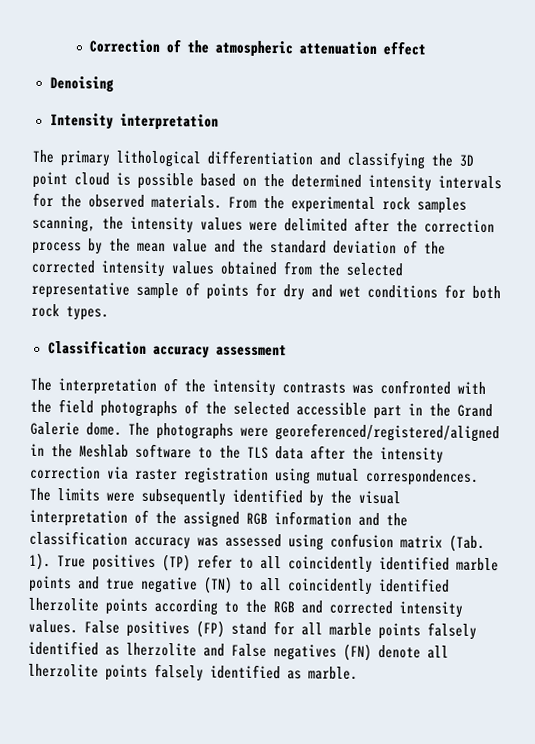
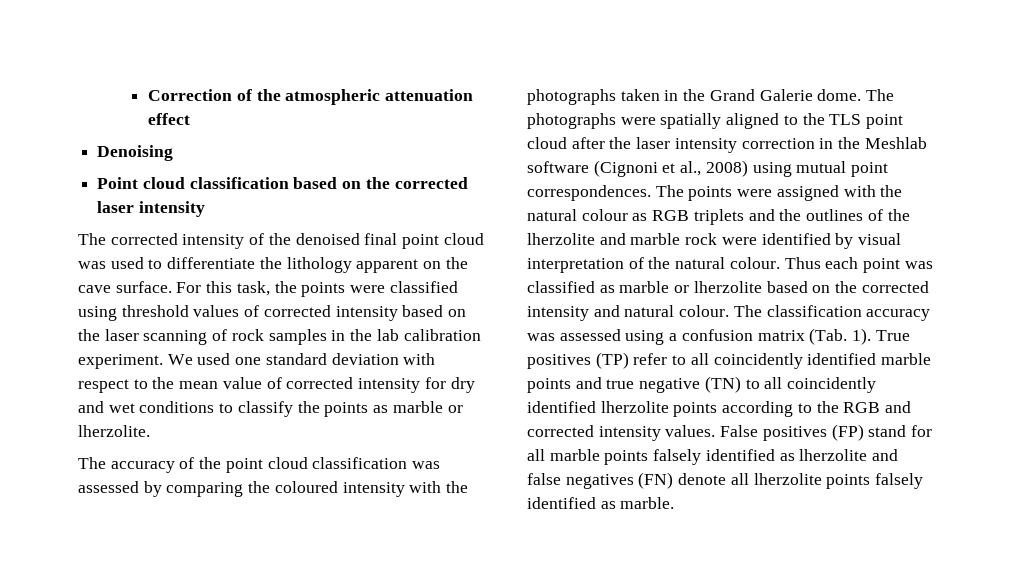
[49,113,219,131] [32,149,474,170] [32,171,502,192] [32,192,467,214] [32,215,495,234] [32,238,446,255] [31,259,403,278] [31,281,249,300] Intensity interpretation // The primary lithological differentiation and classifying the 3D point cloud is possible based on the determined intensity intervals for the observed materials. From the experimental rock samples scanning, the intensity values were delimited after the correction process by the mean value and the standard deviation of the corrected intensity values obtained from the selected representative sample of points -> [97,177,468,189] [97,201,205,217] [78,233,484,249] [78,257,468,273] [78,281,458,297] [78,305,467,321] [78,329,481,345] [78,353,436,369] [78,377,421,393] Point cloud classification based on the corrected laser intensity // The corrected intensity of the denoised final point cloud was used to differentiate the lithology apparent on the cave surface. For this task, the points were classified using threshold values of corrected intensity based on the laser scanning of rock samples in the lab calibration experiment. We used one standard deviation with respect to the mean value of corrected intensity
[444,284,501,300] [31,303,109,321] [47,340,287,359] [30,377,486,397] [30,399,402,420] for both rock types. // Classification accuracy assessment // The interpretation of the intensity contrasts was confronted with the field photographs of the selected accessible part -> [219,401,463,417] [78,425,150,437] [78,457,441,473] [78,481,469,497] [527,89,660,105] to classify the points as marble or lherzolite. // The accuracy of the point cloud classification was assessed by comparing the coloured intensity with the photographs taken
[275,423,500,443] [30,443,444,464] [30,465,269,485] georeferenced/registered/aligned in the Meshlab software to the TLS data after the intensity correction via raster registration -> [660,113,904,129] [527,137,927,153] [527,160,748,177] spatially aligned to the TLS point cloud after the laser intensity correction in the Meshlab software (Cignoni et al., 2008)
(360, 475) none -> [851,162,889,177] point
[57,488,226,506] limits were subsequently -> [688,185,903,201] [527,209,910,225] [527,233,757,245] points were assigned with the natural colour as RGB triplets and the outlines of the lherzolite and marble rock were
[330,490,352,504] the -> (854, 241) none
[183,511,408,528] assigned RGB information and the -> [675,257,933,273] [527,281,929,293] [527,305,762,321] natural colour. Thus each point was classified as marble or lherzolite based on the corrected intensity and natural colour. The
(324, 542) none -> [669,333,678,341] a
[231,643,267,658] False -> [527,473,561,485] false

